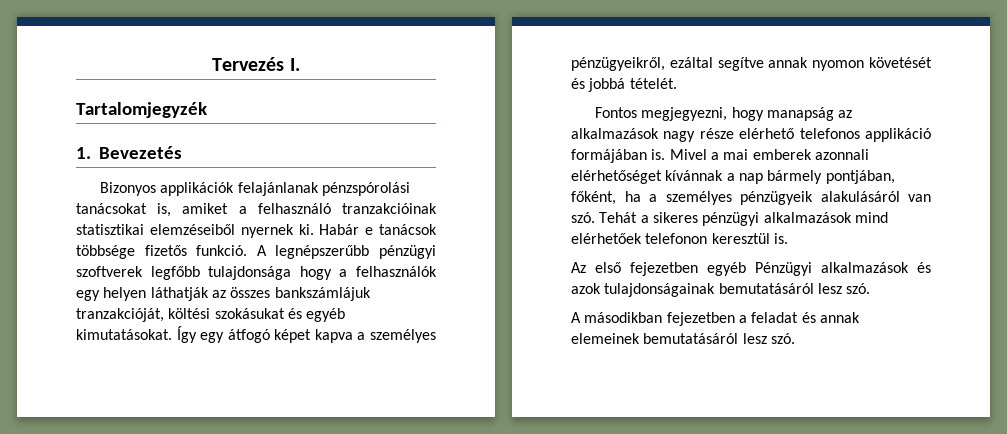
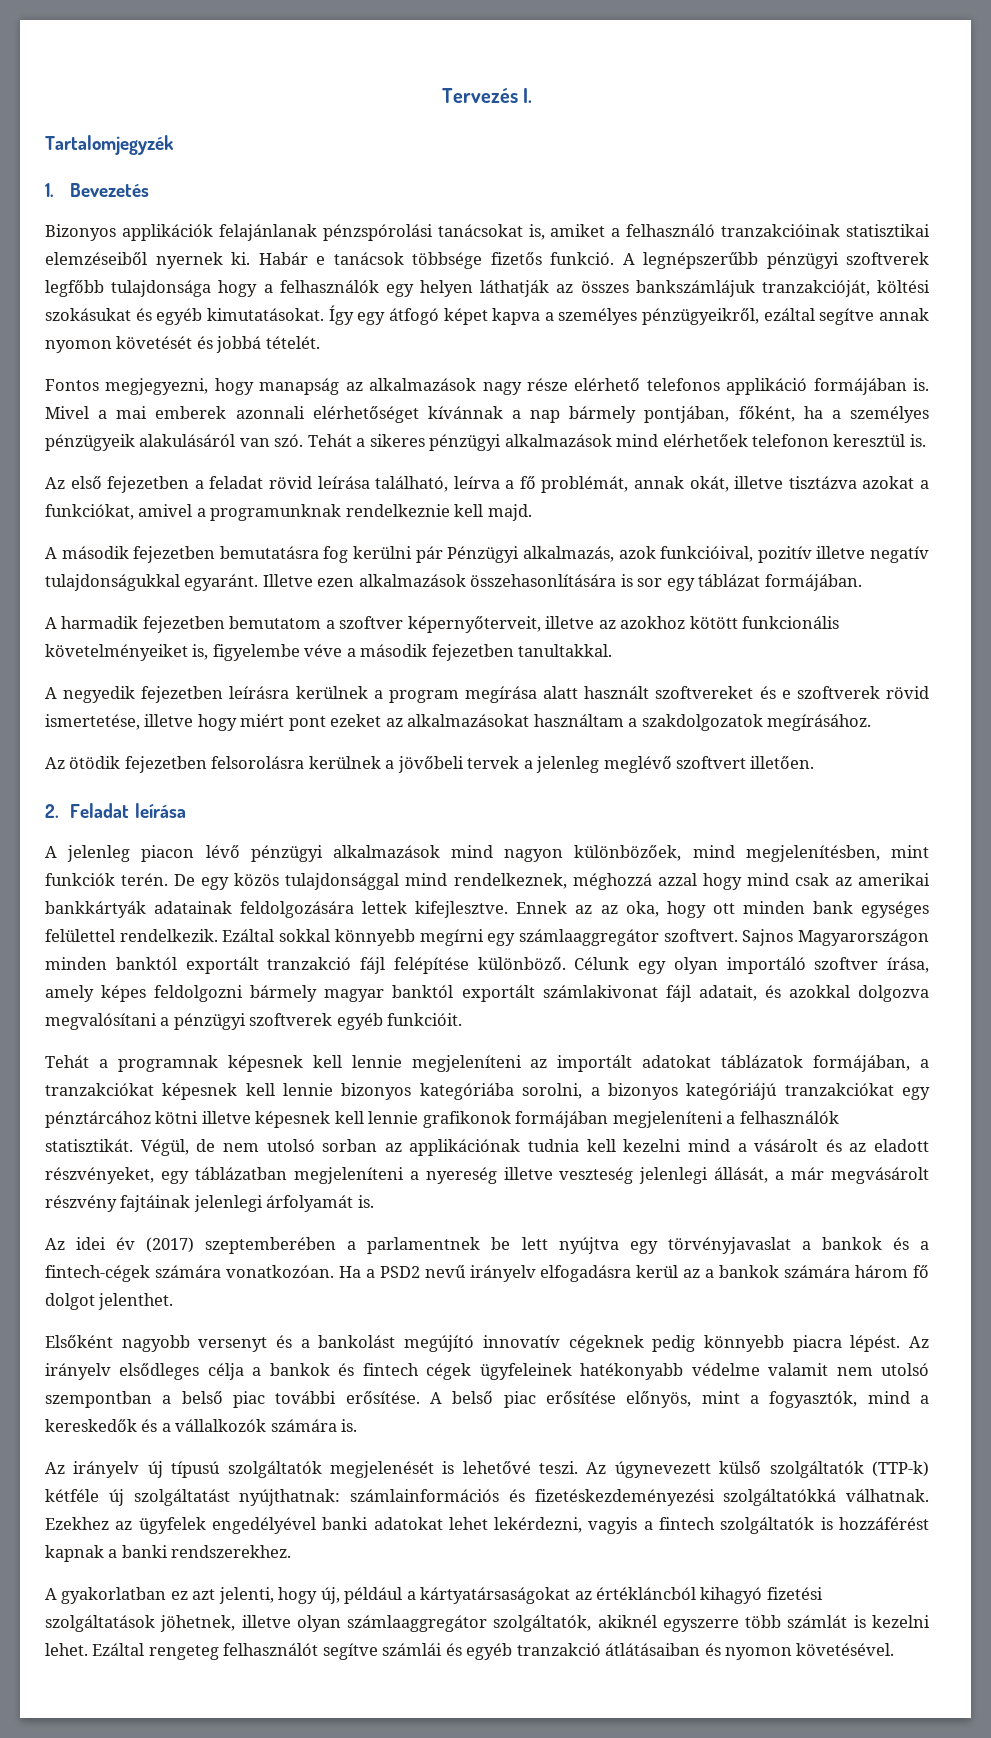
[707,262,931,276] [571,283,871,297] [571,312,860,326] [571,333,795,344] egyéb Pénzügyi alkalmazások és azok tulajdonságainak bemutatásáról lesz szó. // A másodikban fejezetben a feladat és annak elemeinek bemutatásáról lesz szó. -> [194,476,930,493] [45,504,532,521] [45,546,930,563] [45,574,862,591] [45,616,840,633] [45,644,613,661] [45,686,929,703] [45,714,872,731] [45,756,815,773] [45,803,186,818] [45,845,929,862] [45,873,930,890] [45,901,930,918] [45,929,930,946] [45,957,929,974] [45,985,930,1002] [45,1013,463,1030] [45,1055,929,1072] [45,1083,931,1100] [45,1111,839,1128] [45,1139,929,1156] [45,1167,929,1184] [45,1195,374,1212] [45,1237,929,1254] [45,1265,930,1282] [45,1293,174,1310] [45,1335,930,1352] [45,1363,929,1380] [45,1391,930,1408] [45,1419,358,1432] [45,1461,929,1478] [45,1489,929,1506] [45,1517,929,1534] [45,1545,292,1562] [45,1587,823,1604] [45,1615,930,1632] [45,1643,895,1660] a feladat rövid leírása található, leírva a fő problémát, annak okát, illetve tisztázva azokat a funkciókat, amivel a programunknak rendelkeznie kell majd. // A második fejezetben bemutatásra fog kerülni pár Pénzügyi alkalmazás, azok funkcióival, pozitív illetve negatív tulajdonságukkal egyaránt. Illetve ezen alkalmazások összehasonlítására is sor egy táblázat formájában. // A harmadik fejezetben bemutatom a szoftver képernyőterveit, illetve az azokhoz kötött funkcionális követelményeiket is, figyelembe véve a második fejezetben tanultakkal. // A negyedik fejezetben leírásra kerülnek a program megírása alatt használt szoftvereket és e szoftverek rövid ismertetése, illetve hogy miért pont ezeket az alkalmazásokat használtam a szakdolgozatok megírásához. // Az ötödik fejezetben felsorolásra kerülnek a jövőbeli tervek a jelenleg meglévő szoftvert illetően. // 2. Feladat leírása // A jelenleg piacon lévő pénzügyi alkalmazások mind nagyon különbözőek, mind megjelenítésben, mint funkciók terén. De egy közös tulajdonsággal mind rendelkeznek, méghozzá azzal hogy mind csak az amerikai bankkártyák adatainak feldolgozására lettek kifejlesztve. Ennek az az oka, hogy ott minden bank egységes felülettel rendelkezik. Ezáltal sokkal könnyebb megírni egy számlaaggregátor szoftvert. Sajnos Magyarországon minden banktól exportált tranzakció fájl felépítése különböző. Célunk egy olyan importáló szoftver írása, amely képes feldolgozni bármely magyar banktól exportált számlakivonat fájl adatait, és azokkal dolgozva megvalósítani a pénzügyi szoftverek egyéb funkcióit. // Tehát a programnak képesnek kell lennie megjeleníteni az importált adatokat táblázatok formájában, a tranzakciókat képesnek kell lennie bizonyos kategóriába sorolni, a bizonyos kategóriájú tranzakciókat egy pénztárcához kötni illetve képesnek kell lennie grafikonok formájában megjeleníteni a felhasználók statisztikát. Végül, de nem utolsó sorban az applikációnak tudnia kell kezelni mind a vásárolt és az eladott részvényeket, egy táblázatban megjeleníteni a nyereség illetve veszteség jelenlegi állását, a már megvásárolt részvény fajtáinak jelenlegi árfolyamát is. // Az idei év (2017) szeptemberében a parlamentnek be lett nyújtva egy törvényjavaslat a bankok és a fintech-cégek számára vonatkozóan. Ha a PSD2 nevű irányelv elfogadásra kerül az a bankok számára három fő dolgot jelenthet. // Elsőként nagyobb versenyt és a bankolást megújító innovatív cégeknek pedig könnyebb piacra lépést. Az irányelv elsődleges célja a bankok és fintech cégek ügyfeleinek hatékonyabb védelme valamit nem utolsó szempontban a belső piac további erősítése. A belső piac erősítése előnyös, mint a fogyasztók, mind a kereskedők és a vállalkozók számára is. // Az irányelv új típusú szolgáltatók megjelenését is lehetővé teszi. Az úgynevezett külső szolgáltatók (TTP-k) kétféle új szolgáltatást nyújthatnak: számlainformációs és fizetéskezdeményezési szolgáltatókká válhatnak. Ezekhez az ügyfelek engedélyével banki adatokat lehet lekérdezni, vagyis a fintech szolgáltatók is hozzáférést kapnak a banki rendszerekhez. // A gyakorlatban ez azt jelenti, hogy új, például a kártyatársaságokat az értékláncból kihagyó fizetési szolgáltatások jöhetnek, illetve olyan számlaaggregátor szolgáltatók, akiknél egyszerre több számlát is kezelni lehet. Ezáltal rengeteg felhasználót segítve számlái és egyéb tranzakció átlátásaiban és nyomon követésével.

